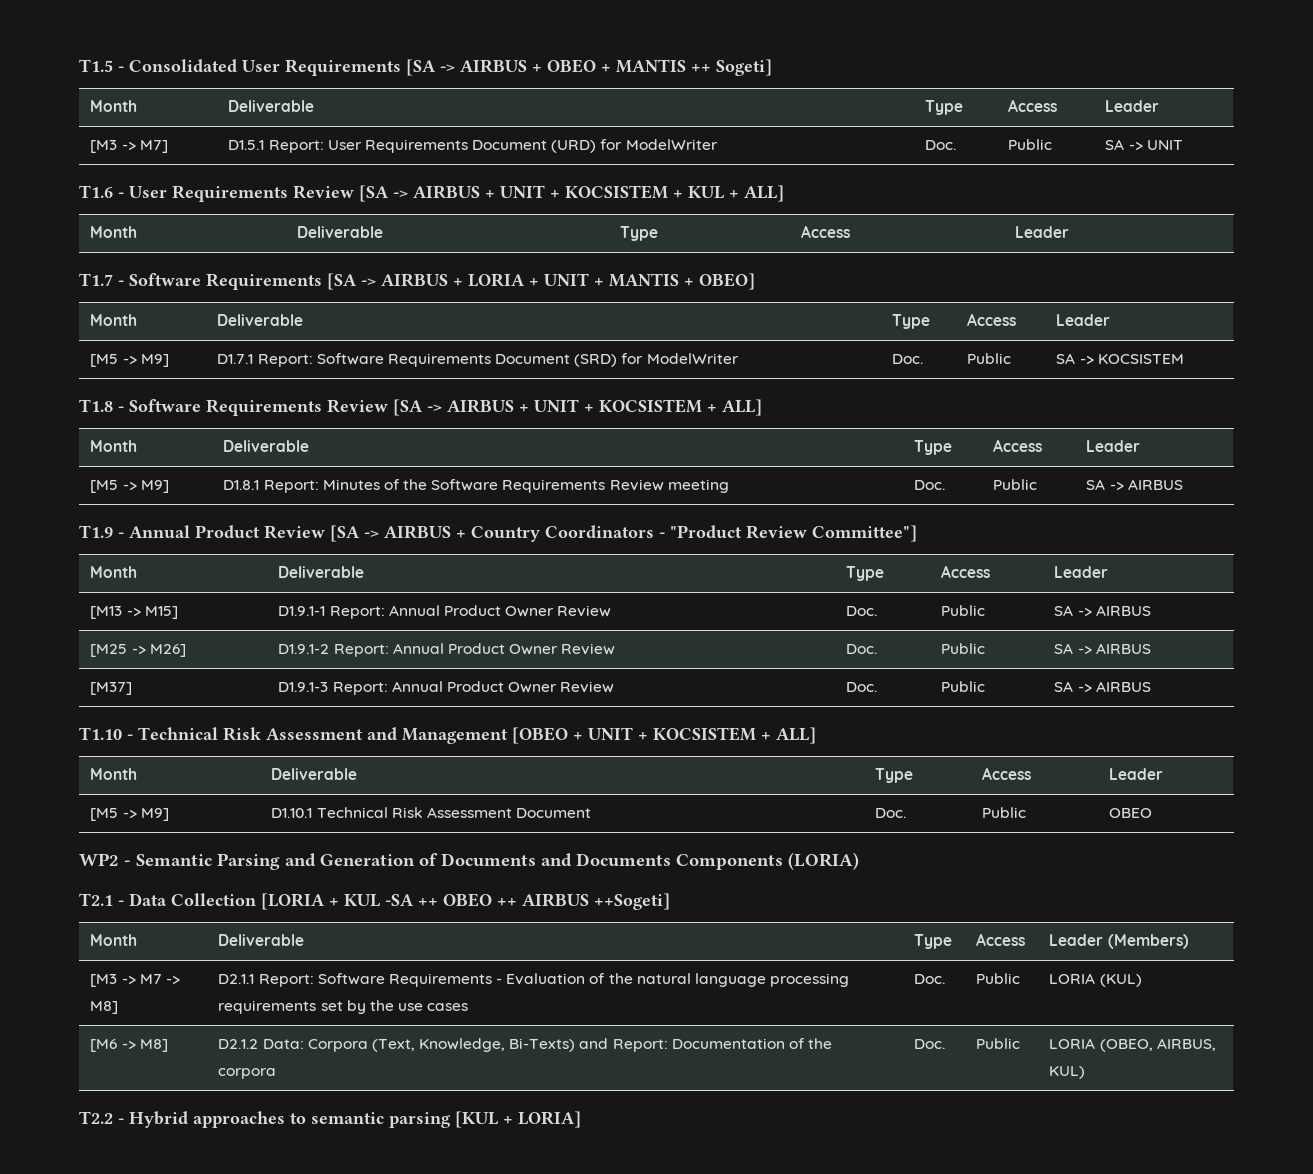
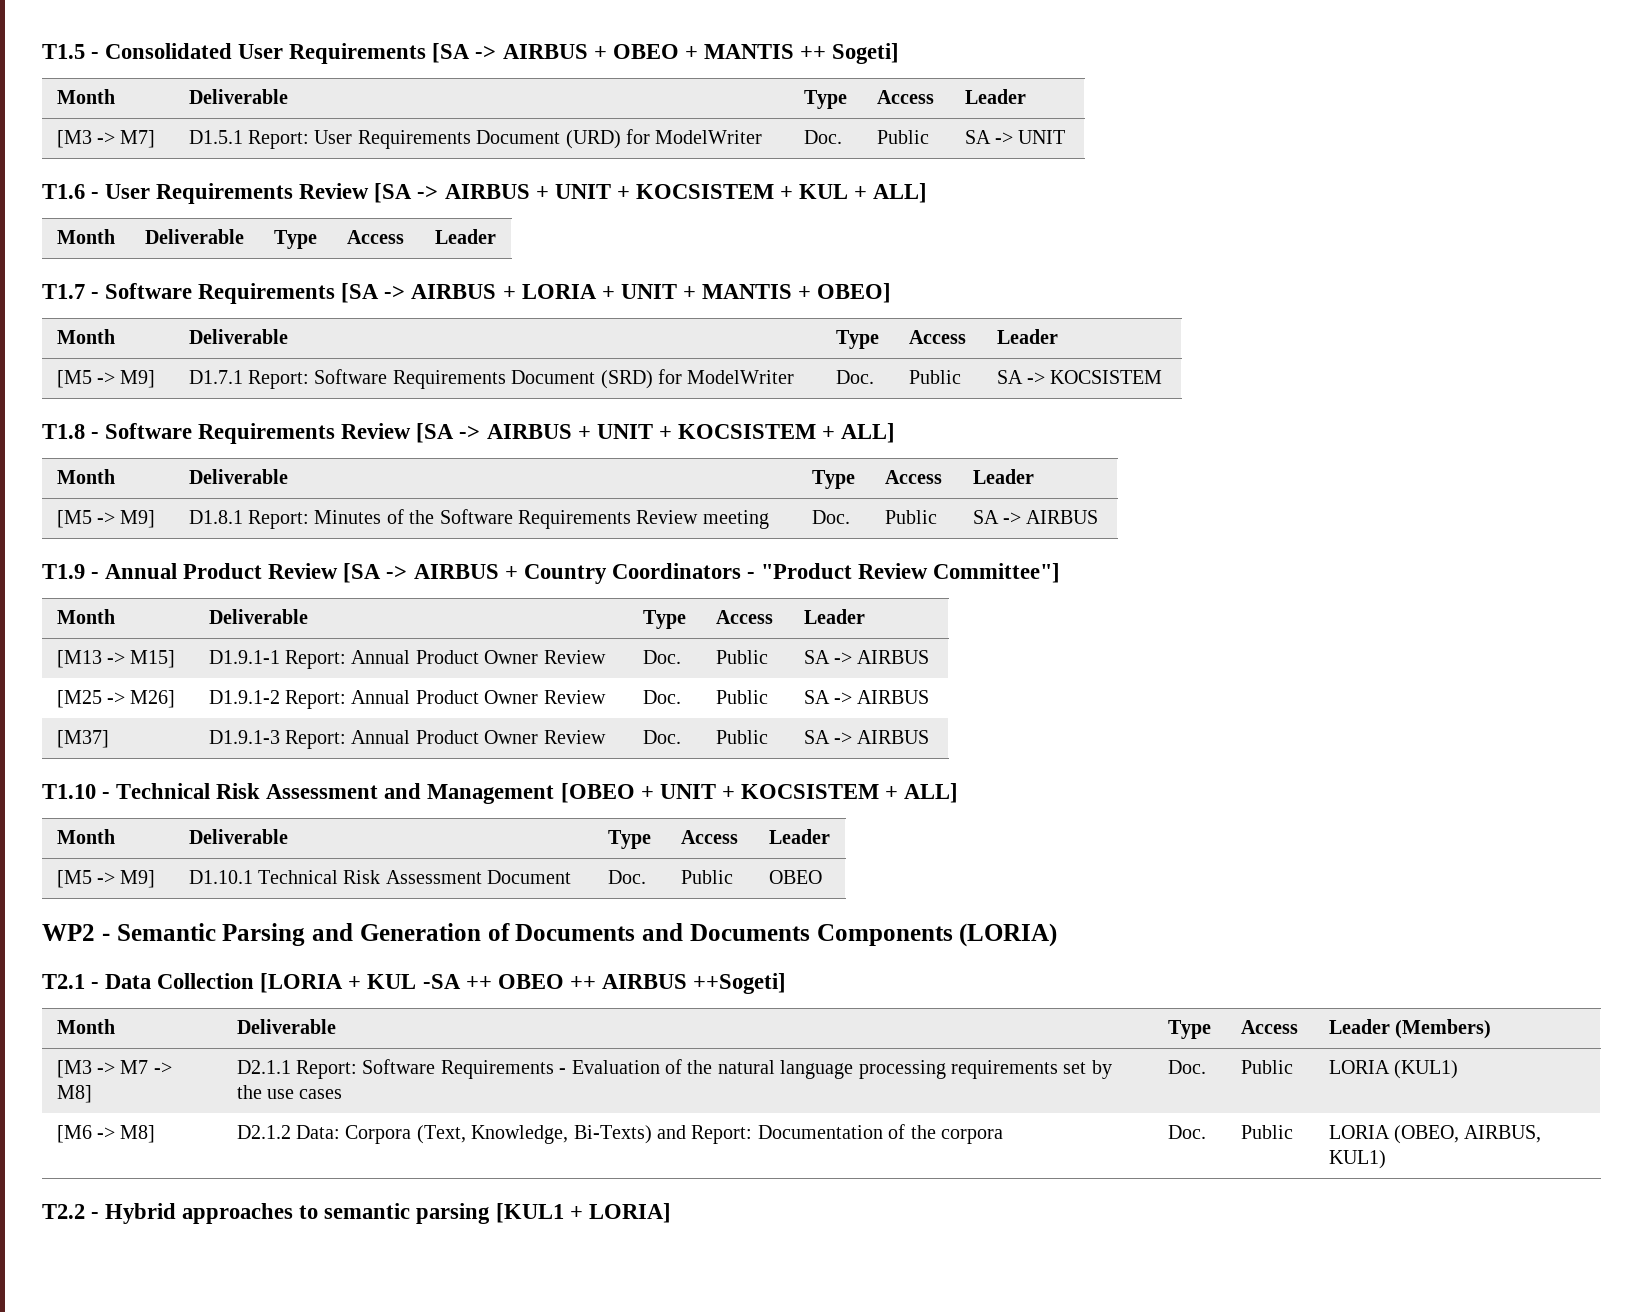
[1099,974,1142,987] (KUL) -> [1394,1060,1459,1079] (KUL1)
[1049,1066,1086,1079] KUL) -> [1328,1150,1386,1169] KUL1)
[455,1111,498,1128] [KUL -> [495,1203,564,1223] [KUL1

